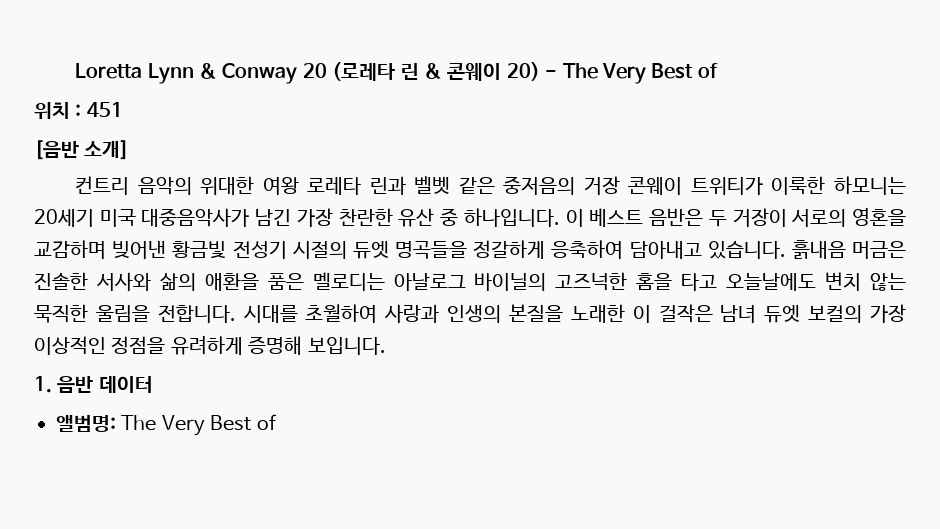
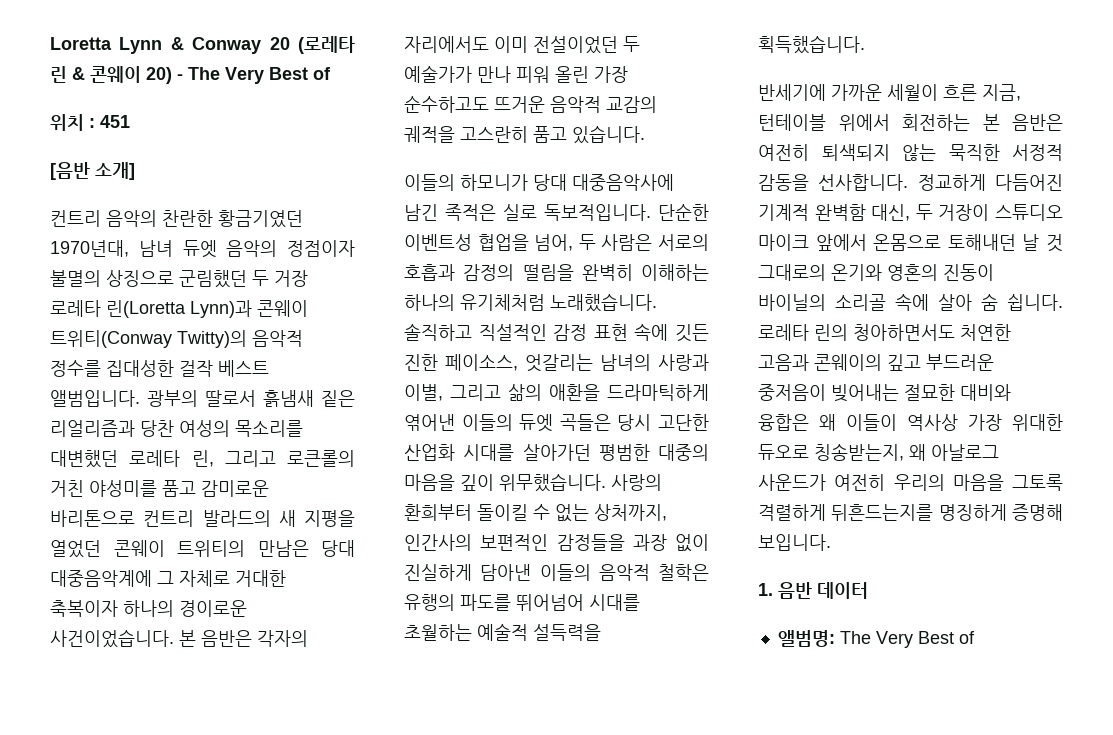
[200,176,906,195] [34,207,907,227] [34,240,906,259] [34,272,906,291] [34,304,907,323] [34,335,243,355] 위대한 여왕 로레타 린과 벨벳 같은 중저음의 거장 콘웨이 트위티가 이룩한 하모니는 20세기 미국 대중음악사가 남긴 가장 찬란한 유산 중 하나입니다. 이 베스트 음반은 두 거장이 서로의 영혼을 교감하며 빚어낸 황금빛 전성기 시절의 듀엣 명곡들을 정갈하게 응축하여 담아내고 있습니다. 흙내음 머금은 진솔한 서사와 삶의 애환을 품은 멜로디는 아날로그 바이닐의 고즈넉한 홈을 타고 오늘날에도 변치 않는 묵직한 울림을 전합니다. 시대를 초월하여 사랑과 인생의 본질을 노래한 이 걸작은 남녀 듀엣 보컬의 가장 이상적인 정점을 유려하게 -> [162,210,303,228] [50,240,355,258] [50,270,308,288] [50,300,308,318] [50,330,303,348] [50,360,269,377] [50,390,355,407] [50,420,303,437] [50,450,355,468] [50,480,269,497] [50,510,355,527] [50,540,355,558] [50,570,286,587] [50,600,247,617] [50,629,308,648] [404,36,640,54] [404,65,628,83] [404,95,657,113] [404,125,645,144] [404,174,674,191] [404,203,709,221] [404,234,709,251] [404,264,709,281] [404,293,657,312] [404,323,709,342] [404,354,709,372] [404,384,709,401] [404,414,709,432] [404,444,709,461] [404,473,662,492] [404,504,667,522] [404,534,709,552] [404,564,709,581] [404,594,640,611] [404,623,601,641] [758,35,865,54] [758,84,1021,101] [758,114,1063,131] [758,144,1063,161] [758,174,1063,191] [758,204,1063,221] [758,234,1063,252] [758,264,994,281] [758,293,1063,311] [758,324,1011,341] [758,354,994,371] [758,384,1011,402] [758,414,1063,431] [758,443,999,461] [758,474,1063,491] [758,504,1007,521] 찬란한 황금기였던 1970년대, 남녀 듀엣 음악의 정점이자 불멸의 상징으로 군림했던 두 거장 로레타 린(Loretta Lynn)과 콘웨이 트위티(Conway Twitty)의 음악적 정수를 집대성한 걸작 베스트 앨범입니다. 광부의 딸로서 흙냄새 짙은 리얼리즘과 당찬 여성의 목소리를 대변했던 로레타 린, 그리고 로큰롤의 거친 야성미를 품고 감미로운 바리톤으로 컨트리 발라드의 새 지평을 열었던 콘웨이 트위티의 만남은 당대 대중음악계에 그 자체로 거대한 축복이자 하나의 경이로운 사건이었습니다. 본 음반은 각자의 자리에서도 이미 전설이었던 두 예술가가 만나 피워 올린 가장 순수하고도 뜨거운 음악적 교감의 궤적을 고스란히 품고 있습니다. // 이들의 하모니가 당대 대중음악사에 남긴 족적은 실로 독보적입니다. 단순한 이벤트성 협업을 넘어, 두 사람은 서로의 호흡과 감정의 떨림을 완벽히 이해하는 하나의 유기체처럼 노래했습니다. 솔직하고 직설적인 감정 표현 속에 깃든 진한 페이소스, 엇갈리는 남녀의 사랑과 이별, 그리고 삶의 애환을 드라마틱하게 엮어낸 이들의 듀엣 곡들은 당시 고단한 산업화 시대를 살아가던 평범한 대중의 마음을 깊이 위무했습니다. 사랑의 환희부터 돌이킬 수 없는 상처까지, 인간사의 보편적인 감정들을 과장 없이 진실하게 담아낸 이들의 음악적 철학은 유행의 파도를 뛰어넘어 시대를 초월하는 예술적 설득력을 획득했습니다. // 반세기에 가까운 세월이 흐른 지금, 턴테이블 위에서 회전하는 본 음반은 여전히 퇴색되지 않는 묵직한 서정적 감동을 선사합니다. 정교하게 다듬어진 기계적 완벽함 대신, 두 거장이 스튜디오 마이크 앞에서 온몸으로 토해내던 날 것 그대로의 온기와 영혼의 진동이 바이닐의 소리골 속에 살아 숨 쉽니다. 로레타 린의 청아하면서도 처연한 고음과 콘웨이의 깊고 부드러운 중저음이 빚어내는 절묘한 대비와 융합은 왜 이들이 역사상 가장 위대한 듀오로 칭송받는지, 왜 아날로그 사운드가 여전히 우리의 마음을 그토록 격렬하게 뒤흔드는지를 명징하게

